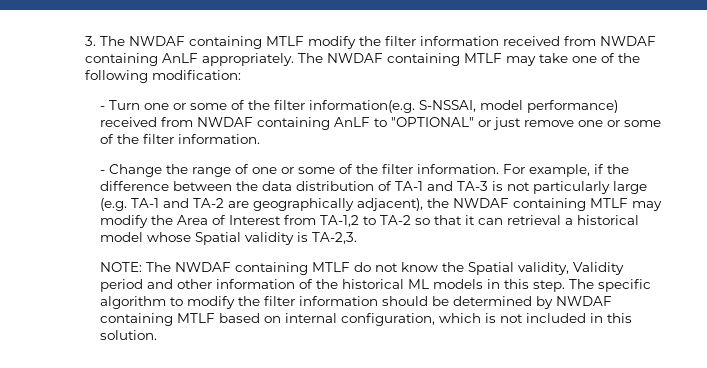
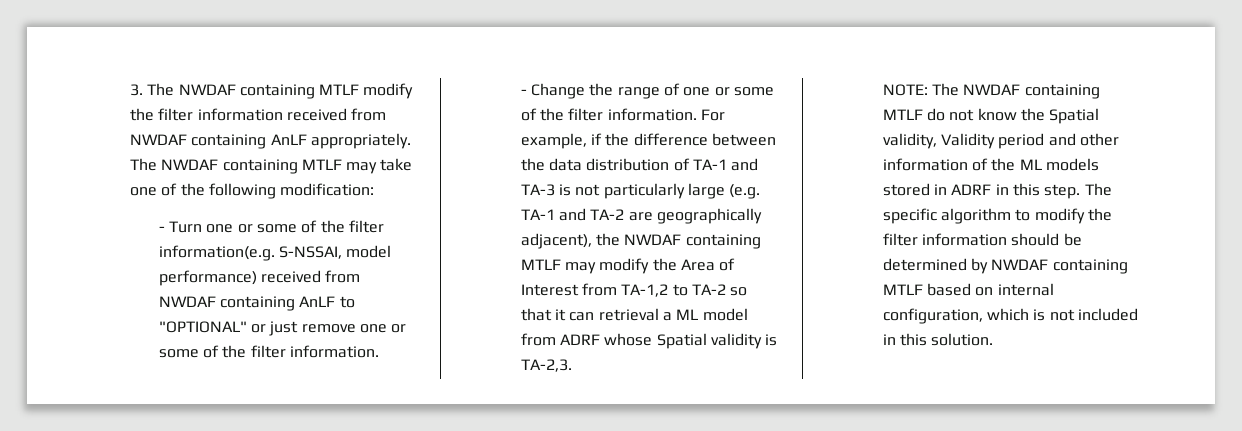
[576,215,639,225] [99,232,143,242] historical model -> [676,308,748,321] [520,333,601,346] ML model from ADRF
[341,279,404,289] historical -> (1016, 164) none
(483, 284) none -> [882,183,992,196] stored in ADRF

